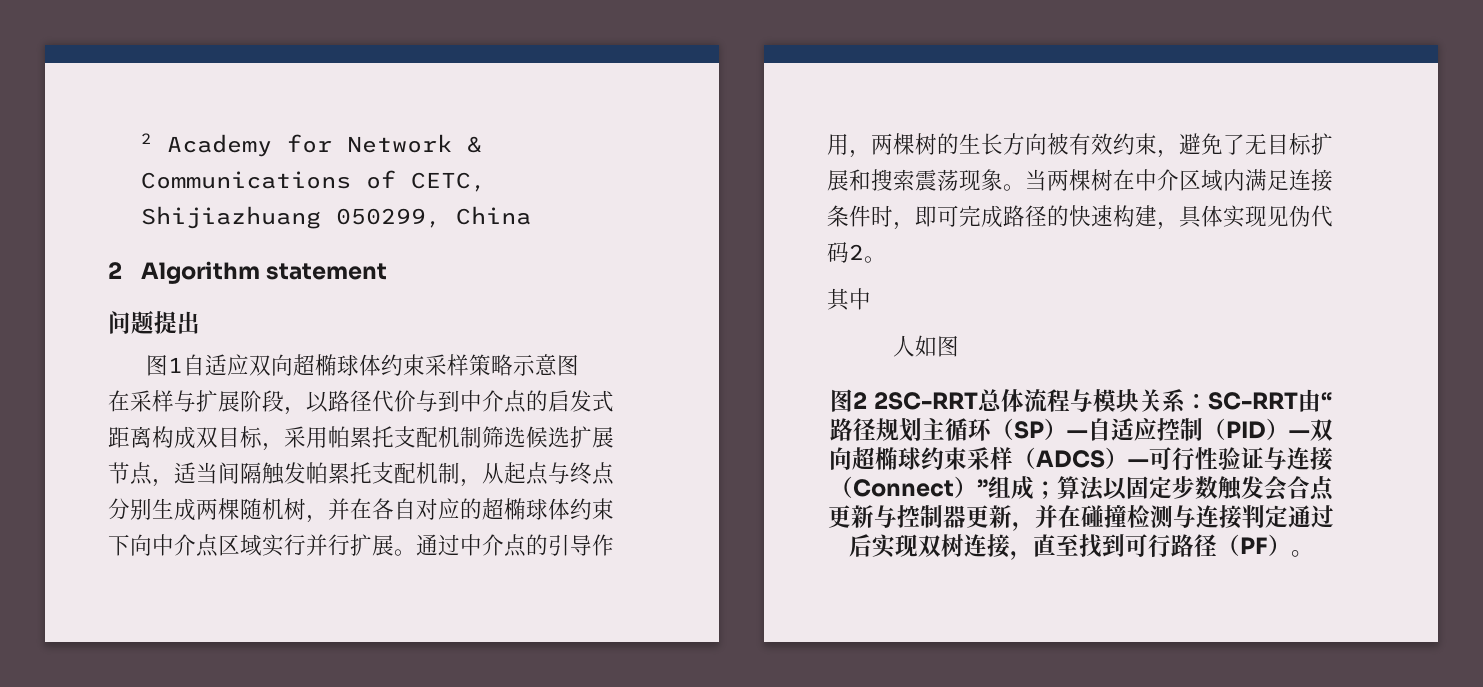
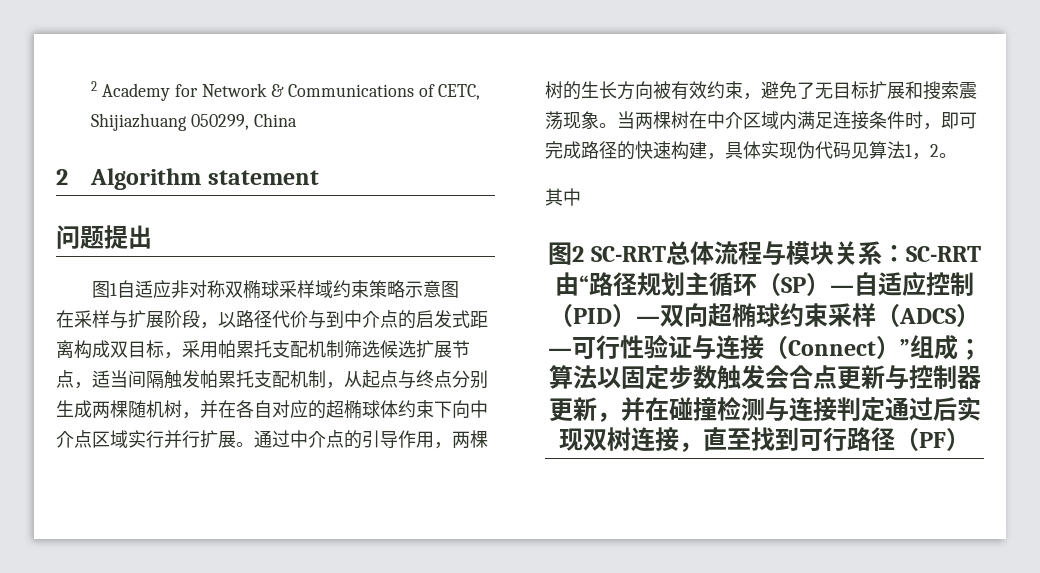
[248,354,469,376] 双向超椭球体约束采样 -> [171,280,369,299] 非对称双椭球采样域约束
[1267,205,1333,227] [827,242,849,263] 见伪代码 -> [797,141,930,160] 伪代码见算法1，
[892,335,959,357] // 人如图 -> (581, 197) none
[873,392,978,410] 2SC-RRT -> [590,246,666,262] SC-RRT
[1290,550,1314,557] 。 -> (970, 439) none

